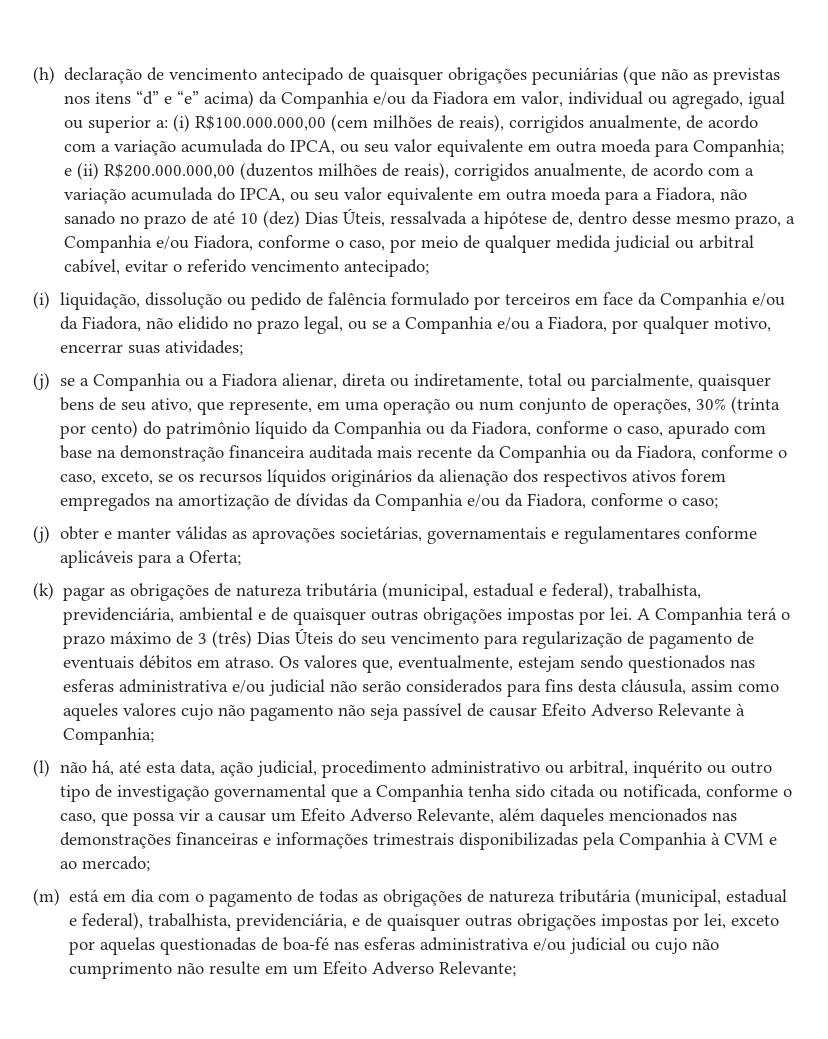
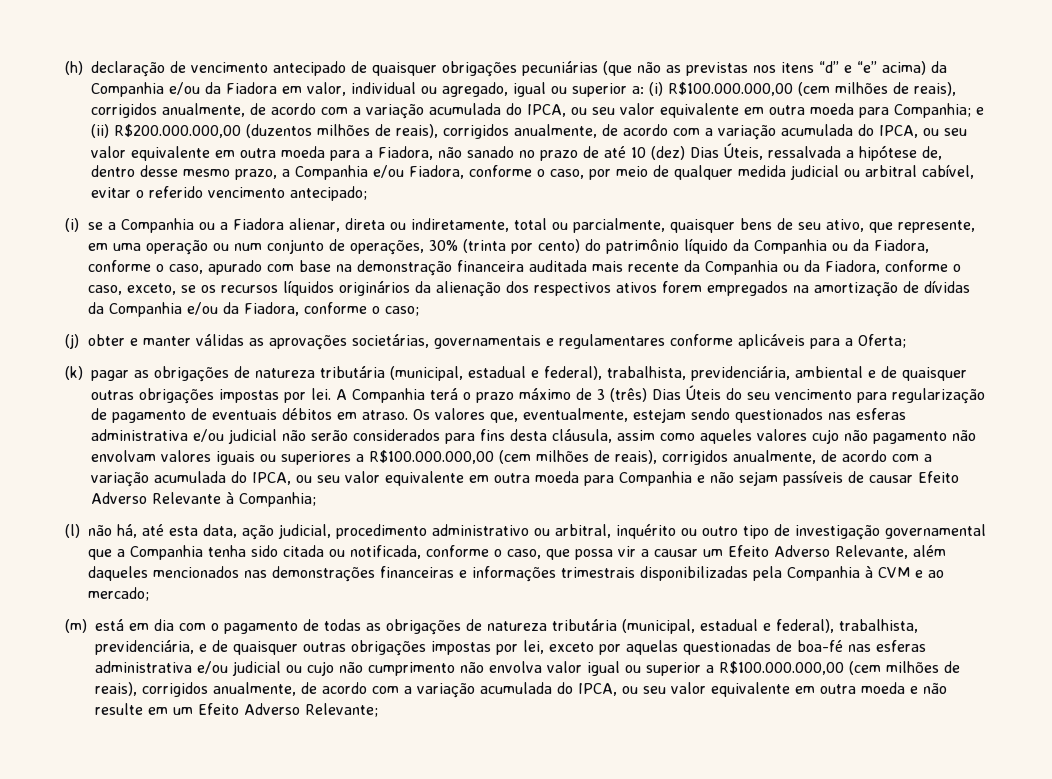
[59,292,785,310] [59,316,771,334] [59,340,243,356] [33,372,50,390] liquidação, dissolução ou pedido de falência formulado por terceiros em face da Companhia e/ou da Fiadora, não elidido no prazo legal, ou se a Companhia e/ou a Fiadora, por qualquer motivo, encerrar suas atividades; // (j) -> (79, 225) none
[370,703,463,721] seja passível -> [91,450,932,465] [91,470,843,487] envolvam valores iguais ou superiores a R$100.000.000,00 (cem milhões de reais), corrigidos anualmente, de acordo com a variação acumulada do IPCA, ou seu valor equivalente em outra moeda para Companhia e não sejam passíveis
(205, 968) none -> [489,661,960,676] [95,682,947,698] envolva valor igual ou superior a R$100.000.000,00 (cem milhões de reais), corrigidos anualmente, de acordo com a variação acumulada do IPCA, ou seu valor equivalente em outra moeda e não

